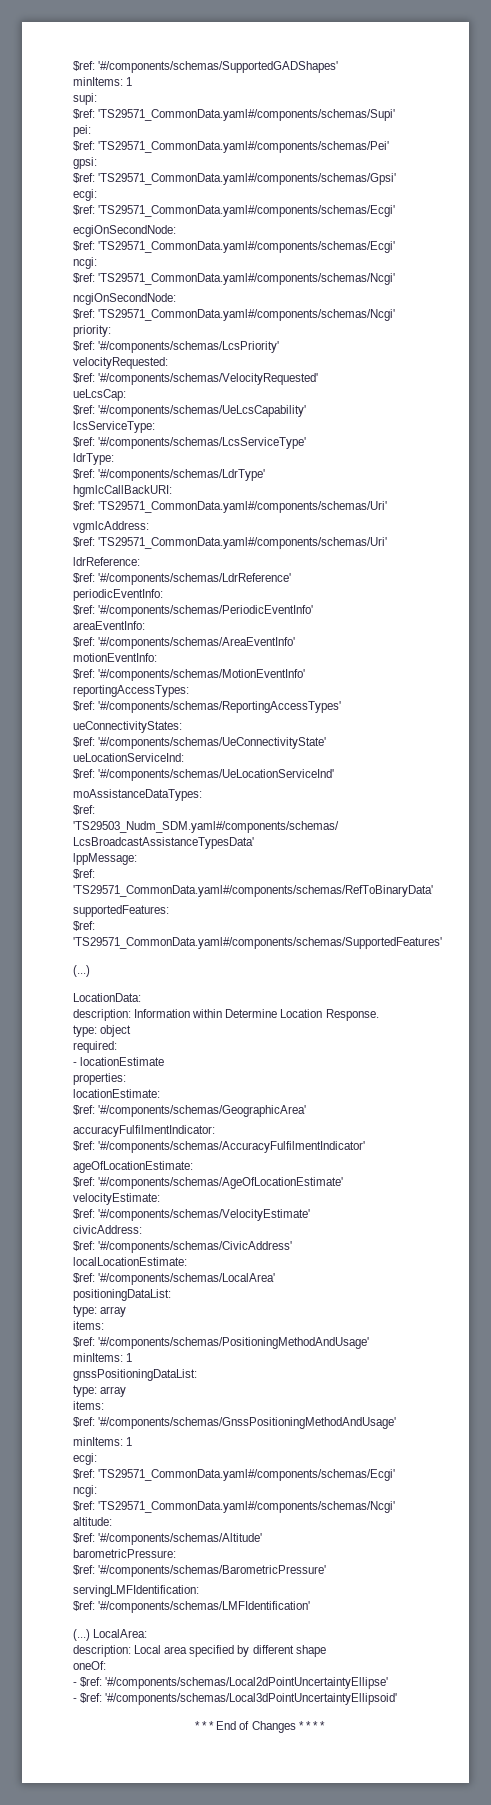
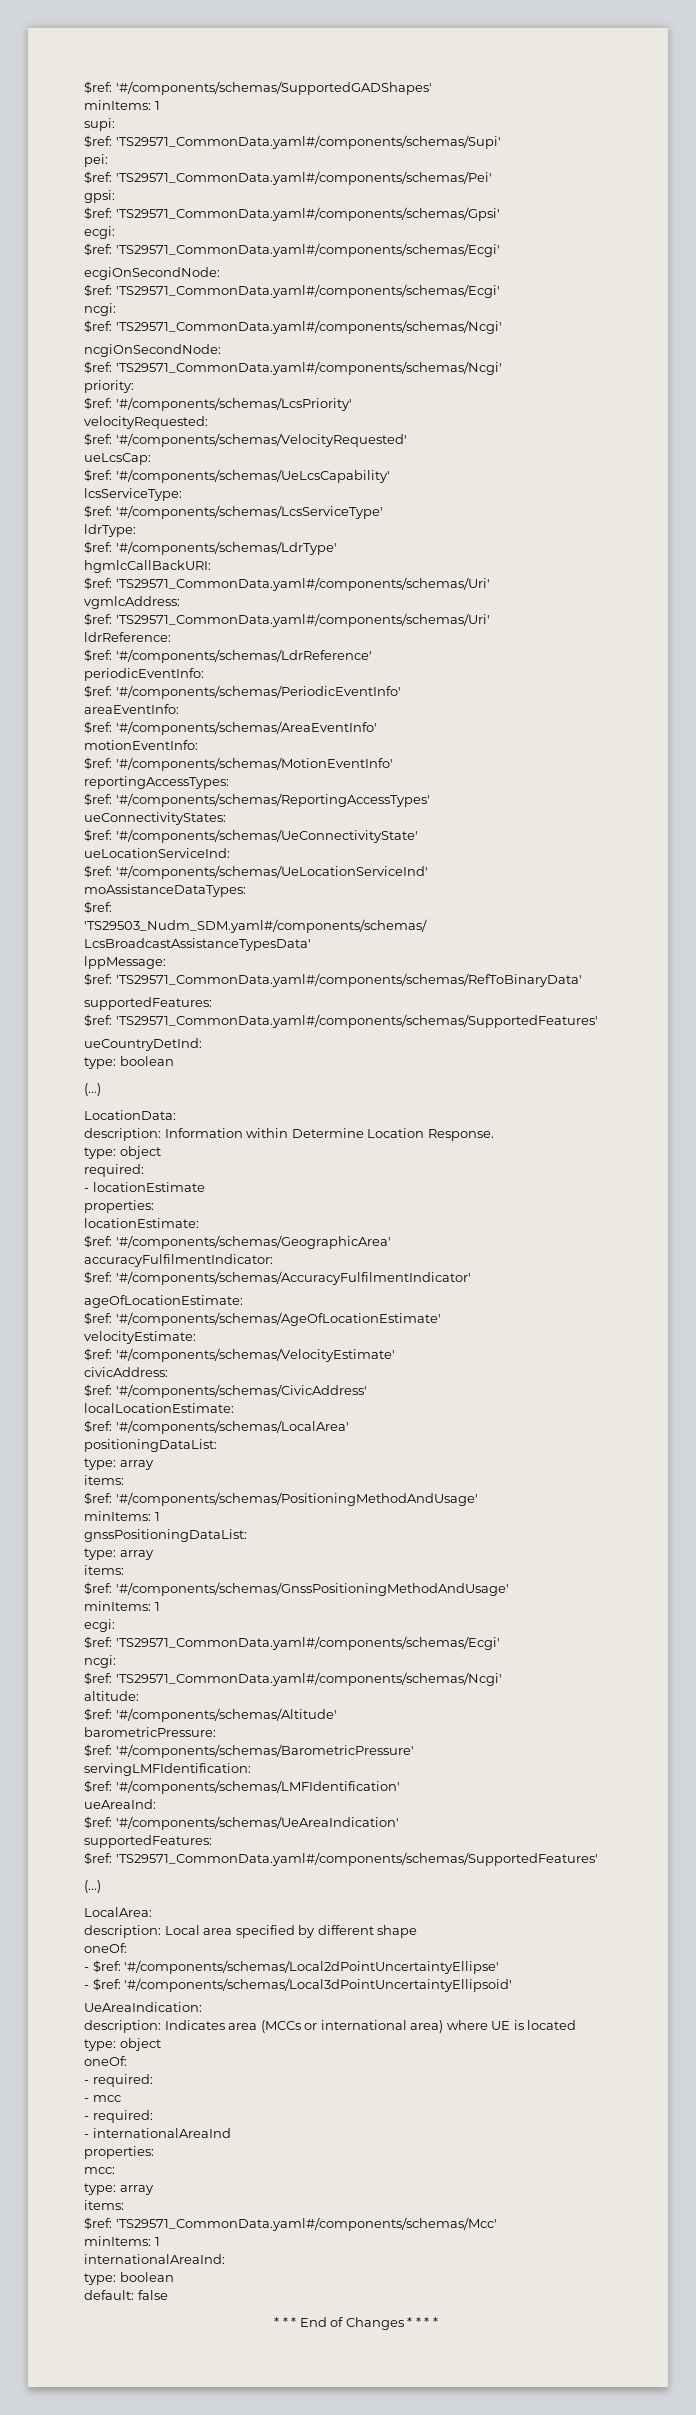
(442, 943) none -> [84,1038,202,1051] [84,1056,174,1069] // ueCountryDetInd: // type: boolean
[73,1629,90,1641] // (...) -> [84,1799,156,1809] [84,1816,399,1830] [84,1835,212,1848] [84,1852,598,1866] [84,1880,101,1893] // ueAreaInd: // $ref: '#/components/schemas/UeAreaIndication' // supportedFeatures: // $ref: 'TS29571_CommonData.yaml#/components/schemas/SupportedFeatures' // (...) //
(398, 1699) none -> [84,2002,202,2012] [84,2020,577,2033] [84,2038,161,2051] [84,2056,127,2066] [84,2074,153,2087] [84,2095,121,2102] [84,2110,153,2123] [84,2128,231,2138] [84,2146,154,2159] [84,2167,115,2174] [84,2183,154,2195] [84,2200,124,2210] [84,2217,497,2231] [84,2236,160,2246] [84,2254,225,2264] [84,2272,174,2285] [84,2290,168,2300] // UeAreaIndication: // description: Indicates area (MCCs or international area) where UE is located // type: object // oneOf: // - required: // - mcc // - required: // - internationalAreaInd // properties: // mcc: // type: array // items: // $ref: 'TS29571_CommonData.yaml#/components/schemas/Mcc' // minItems: 1 // internationalAreaInd: // type: boolean // default: false

